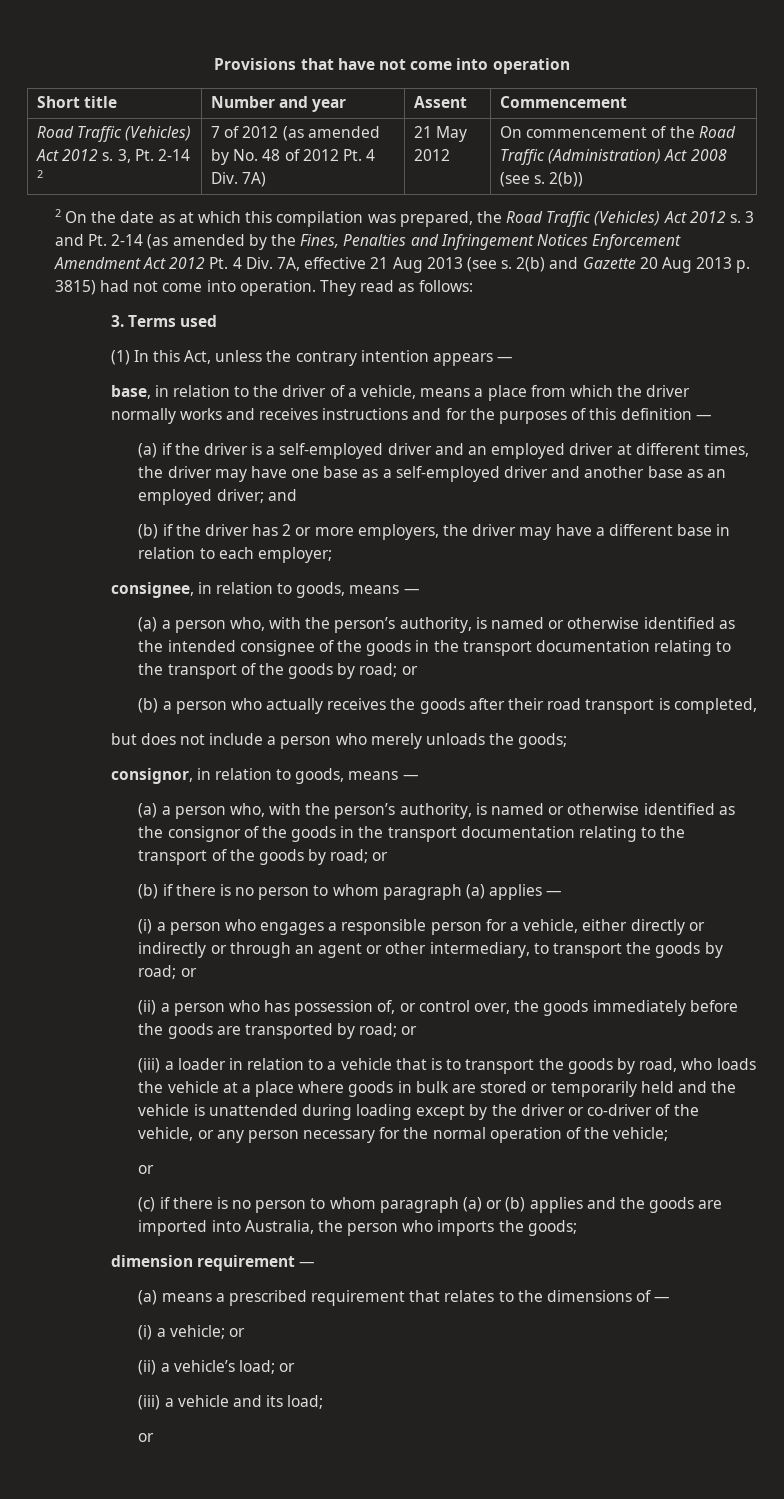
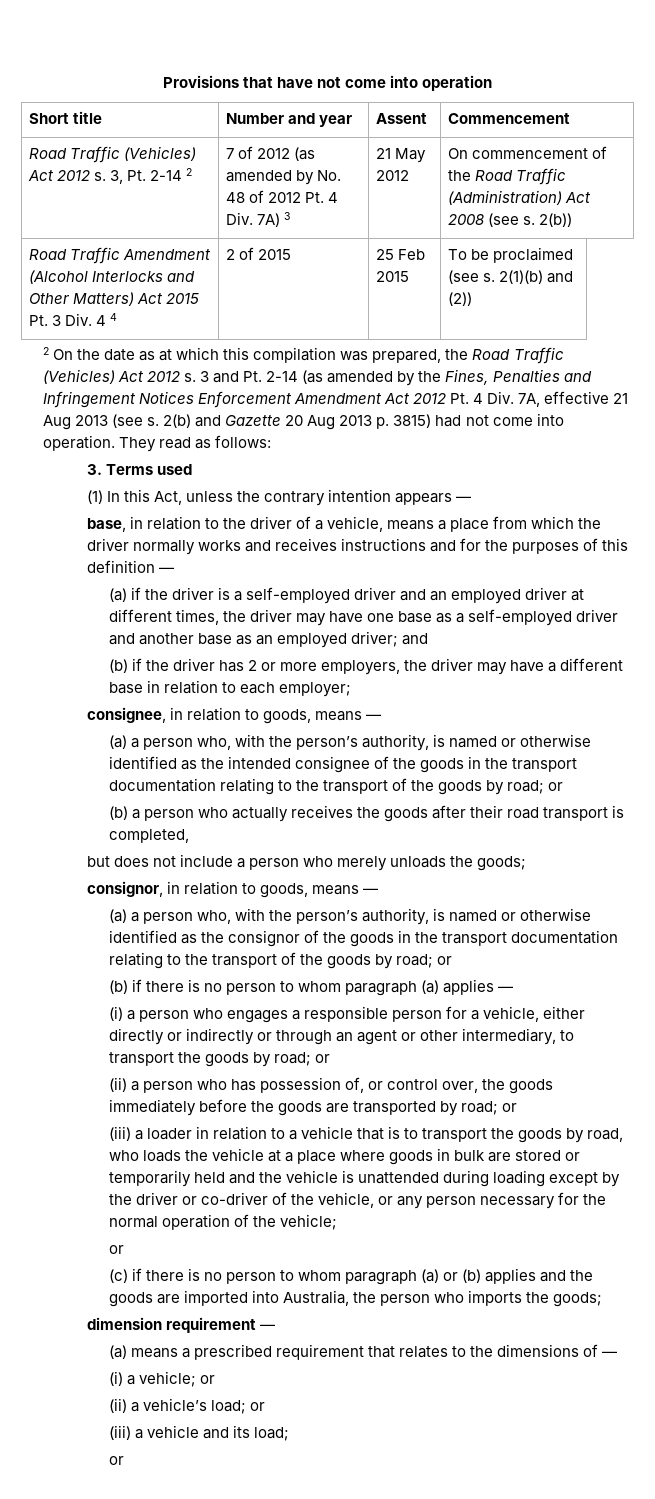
(267, 179) none -> [283,212,290,220] 3
(584, 179) none -> [28,247,211,264] [28,270,195,284] [28,292,199,306] [28,313,117,326] [225,247,291,260] [375,249,425,260] [375,271,409,282] [447,247,573,263] [447,270,573,284] [447,292,472,306] // Road Traffic Amendment (Alcohol Interlocks and Other Matters) Act 2015 Pt. 3 Div. 4 4 | 2 of 2015 | 25 Feb 2015 | To be proclaimed (see s. 2(1)(b) and (2))

